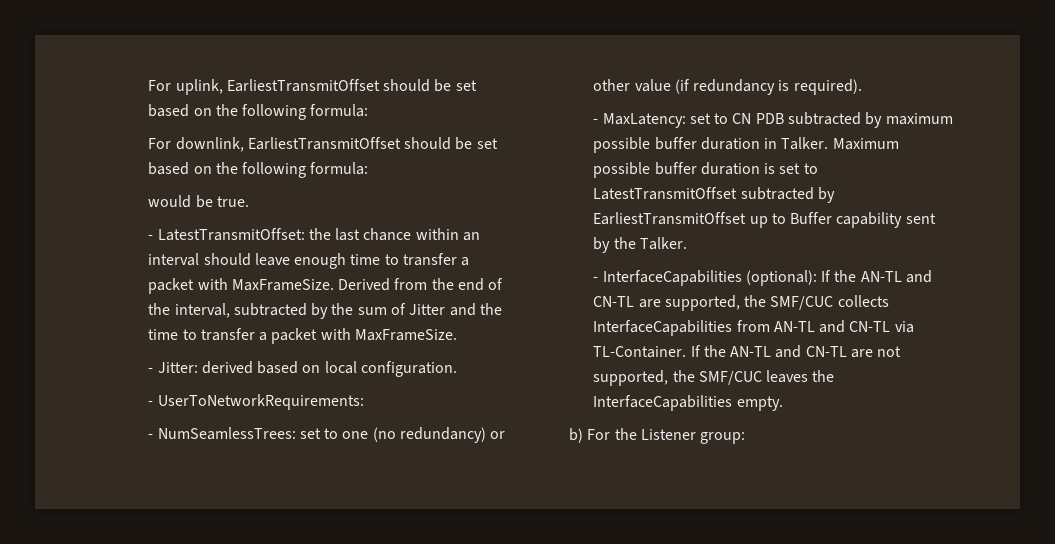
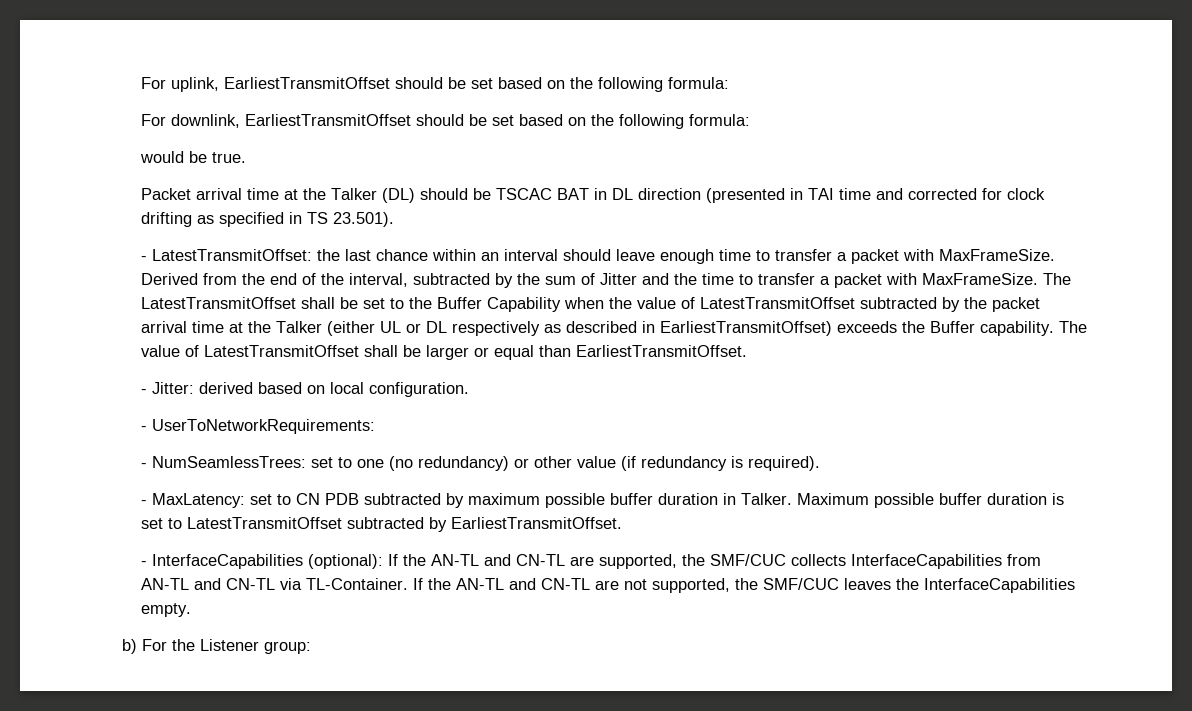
(249, 201) none -> [141,188,1046,203] [141,212,395,227] // Packet arrival time at the Talker (DL) should be TSCAC BAT in DL direction (presented in TAI time and corrected for clock drifting as specified in TS 23.501).
(458, 335) none -> [1043,273,1072,285] [141,297,1041,312] [141,321,1088,336] [141,345,748,360] The LatestTransmitOffset shall be set to the Buffer Capability when the value of LatestTransmitOffset subtracted by the packet arrival time at the Talker (either UL or DL respectively as described in EarliestTransmitOffset) exceeds the Buffer capability. The value of LatestTransmitOffset shall be larger or equal than EarliestTransmitOffset.
[593,212,936,228] [593,237,687,253] EarliestTransmitOffset up to Buffer capability sent by the Talker. -> [451,517,623,529] EarliestTransmitOffset.

